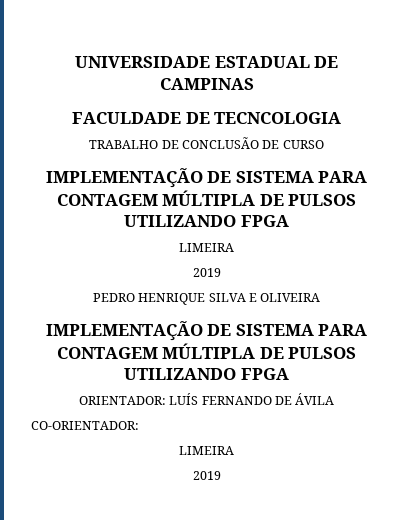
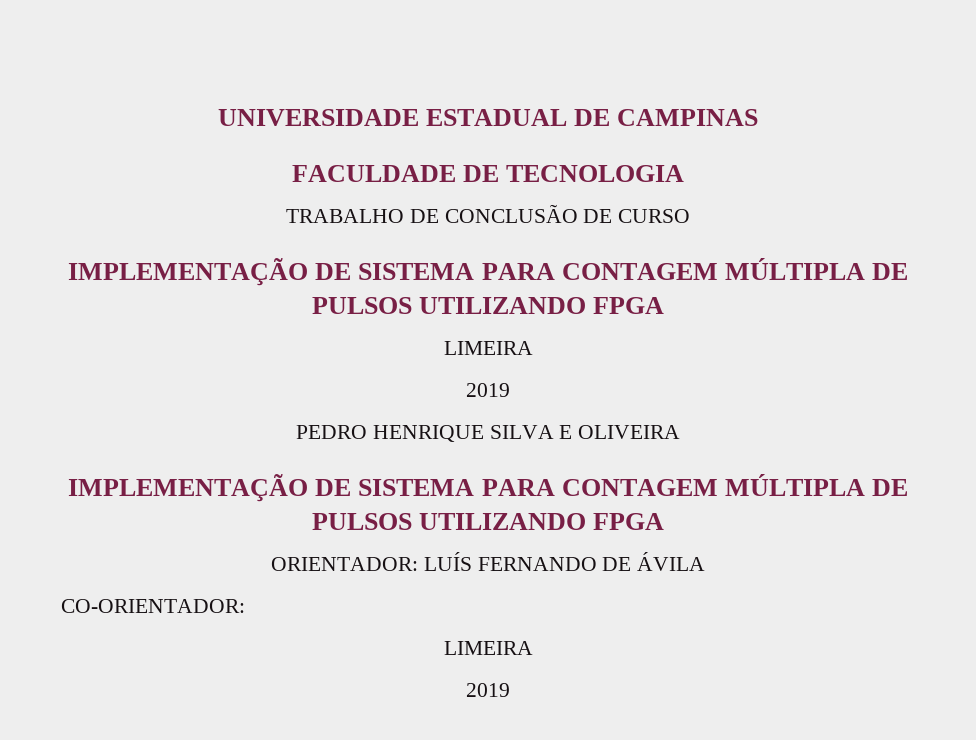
[214,112,342,124] TECNCOLOGIA -> [506,165,685,182] TECNOLOGIA

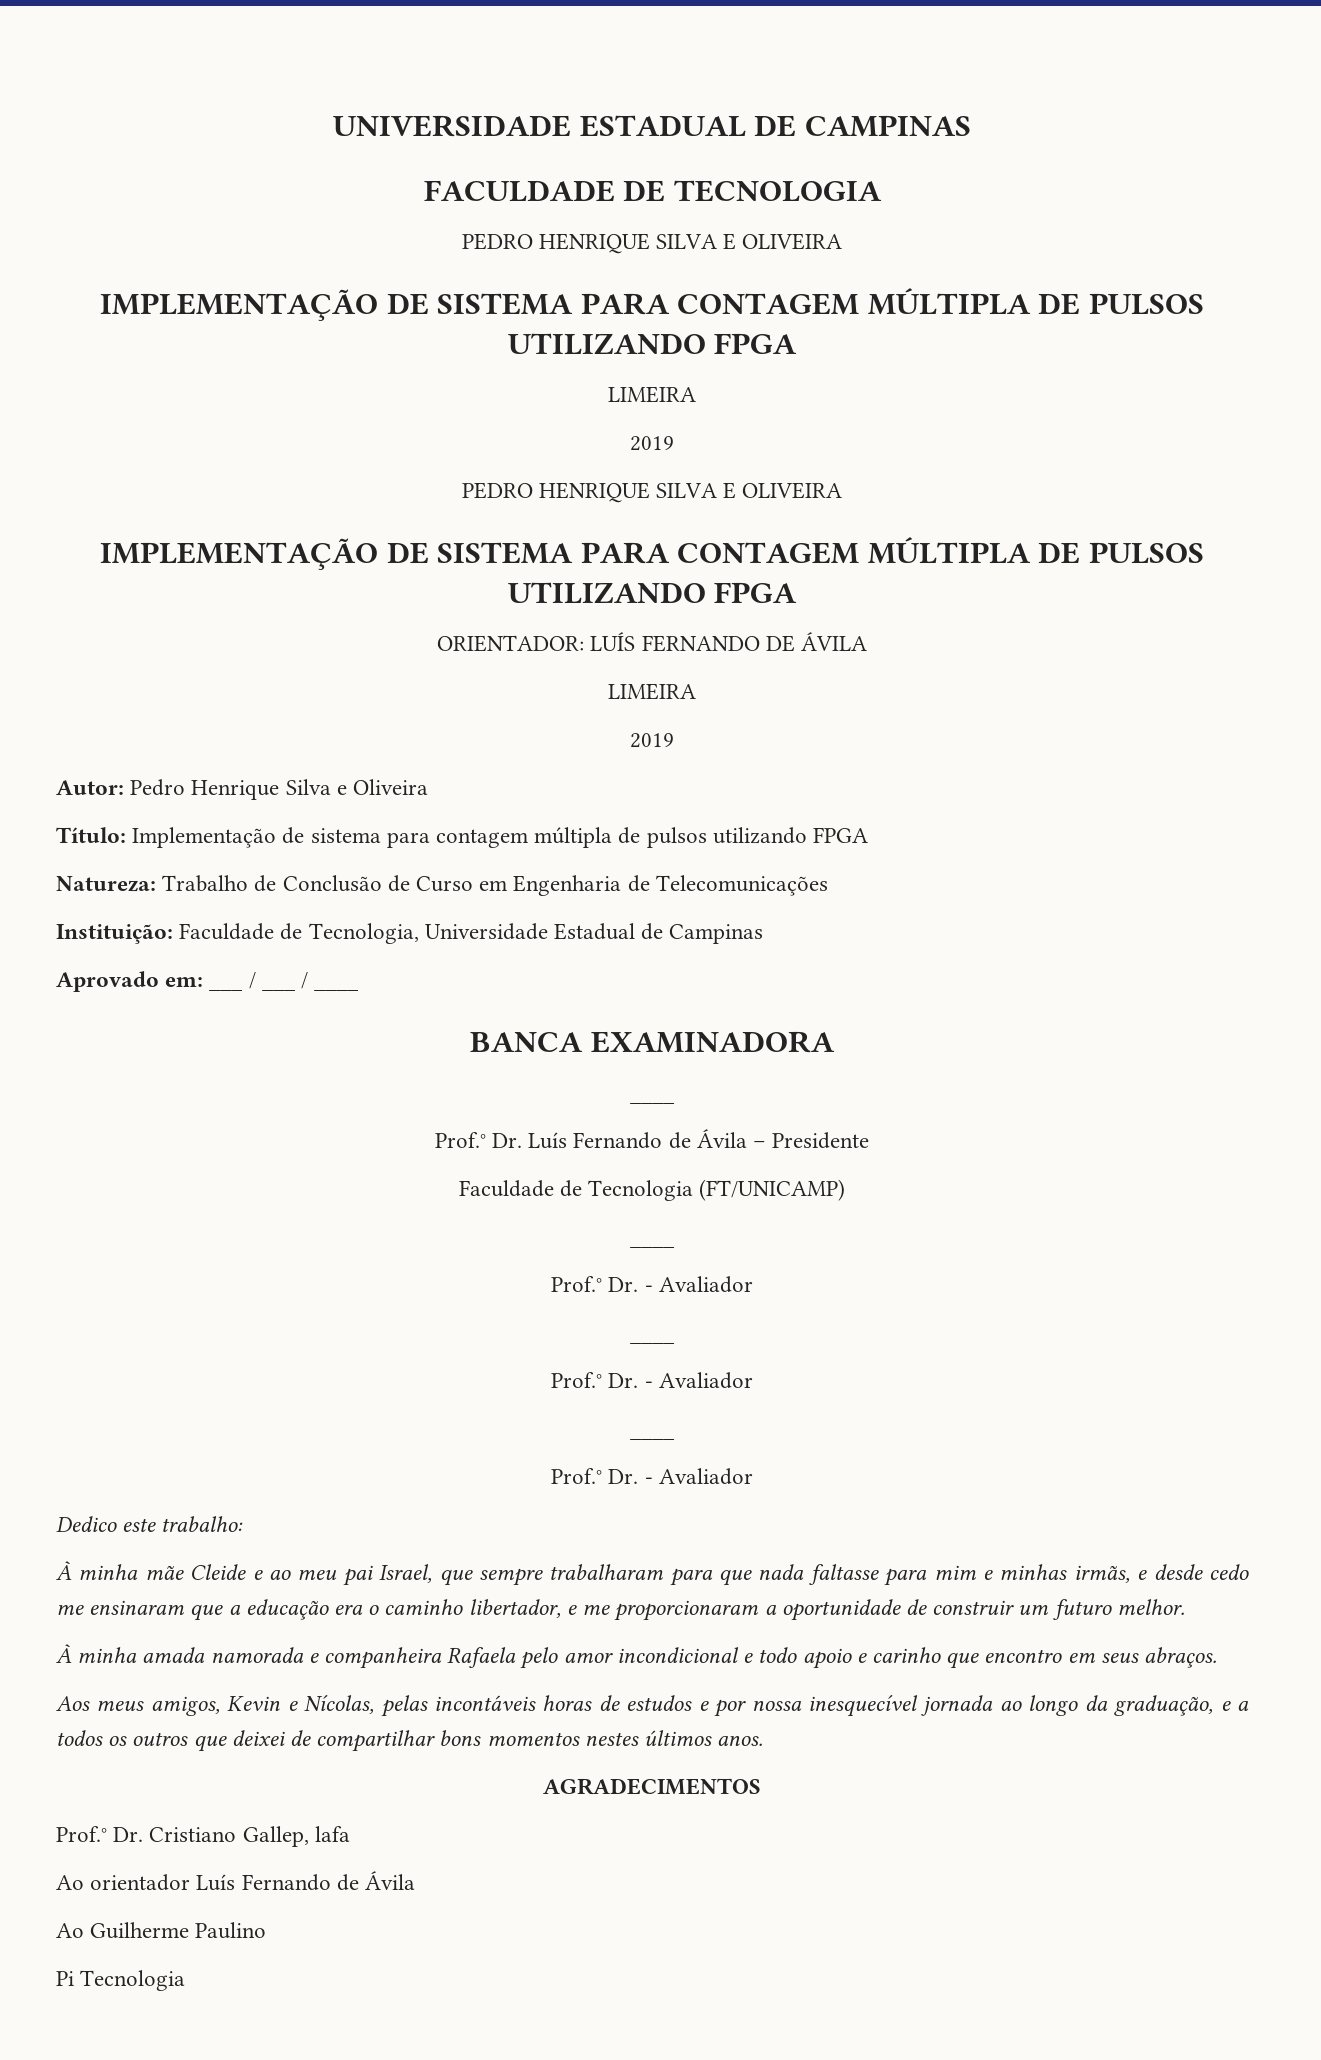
[285,204,691,223] TRABALHO DE CONCLUSÃO DE CURSO -> [461,233,843,254] PEDRO HENRIQUE SILVA E OLIVEIRA
[61,599,245,613] [443,641,533,655] [466,683,510,697] // CO-ORIENTADOR: // LIMEIRA // 2019 -> [608,683,696,700] [630,733,674,748] [56,779,429,800] [56,827,869,848] [56,875,828,896] [56,923,764,944] [56,971,204,992] [209,972,360,991] [470,1031,835,1053] [630,1100,675,1104] [434,1129,870,1149] [458,1179,846,1201] [630,1244,675,1248] [551,1276,753,1293] [630,1340,675,1344] [551,1372,753,1389] [630,1436,675,1440] [551,1468,753,1485] [56,1516,244,1532] [56,1561,1249,1586] [56,1599,1185,1621] [56,1644,1217,1669] [56,1695,1249,1717] [56,1730,764,1752] [543,1778,761,1795] [56,1826,350,1847] [56,1871,416,1891] [56,1922,267,1939] [56,1970,186,1991] // LIMEIRA // 2019 // Autor: Pedro Henrique Silva e Oliveira // Título: Implementação de sistema para contagem múltipla de pulsos utilizando FPGA // Natureza: Trabalho de Conclusão de Curso em Engenharia de Telecomunicações // Instituição: Faculdade de Tecnologia, Universidade Estadual de Campinas // Aprovado em: ___ / ___ / ____ // BANCA EXAMINADORA // ____ // Prof.° Dr. Luís Fernando de Ávila – Presidente // Faculdade de Tecnologia (FT/UNICAMP) // ____ // Prof.° Dr. - Avaliador // ____ // Prof.° Dr. - Avaliador // ____ // Prof.° Dr. - Avaliador // Dedico este trabalho: // À minha mãe Cleide e ao meu pai Israel, que sempre trabalharam para que nada faltasse para mim e minhas irmãs, e desde cedo me ensinaram que a educação era o caminho libertador, e me proporcionaram a oportunidade de construir um futuro melhor. // À minha amada namorada e companheira Rafaela pelo amor incondicional e todo apoio e carinho que encontro em seus abraços. // Aos meus amigos, Kevin e Nícolas, pelas incontáveis horas de estudos e por nossa inesquecível jornada ao longo da graduação, e a todos os outros que deixei de compartilhar bons momentos nestes últimos anos. // AGRADECIMENTOS // Prof.° Dr. Cristiano Gallep, lafa // Ao orientador Luís Fernando de Ávila // Ao Guilherme Paulino // Pi Tecnologia

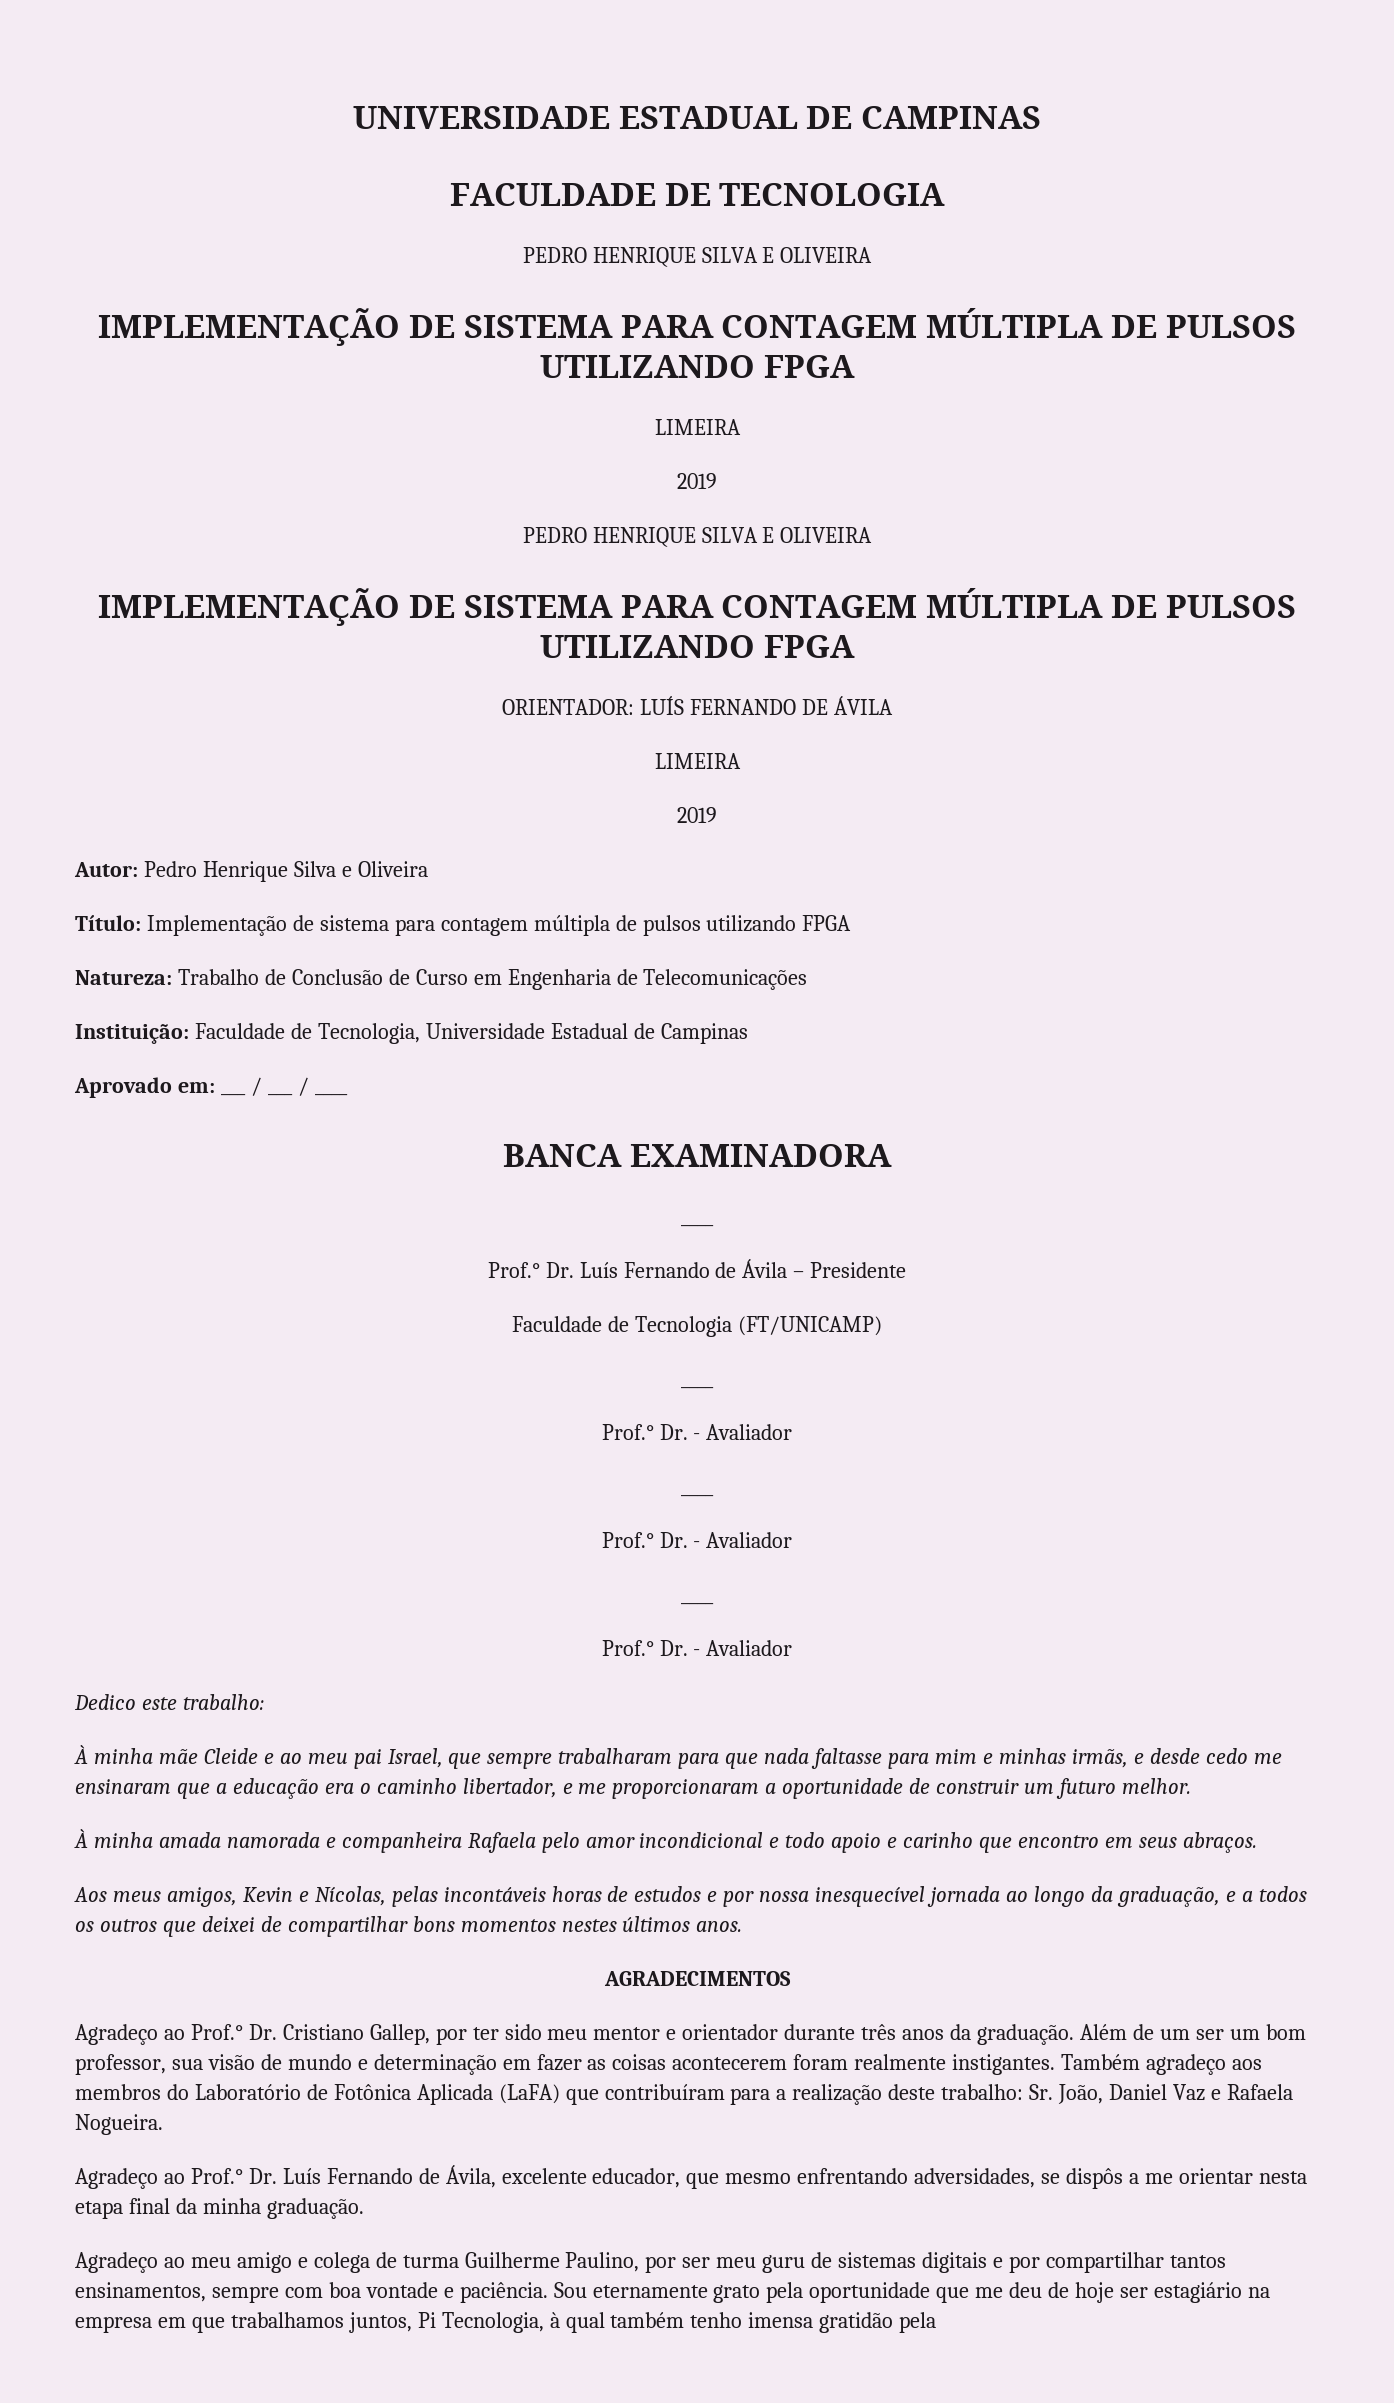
(761, 1786) none -> [75,2024,185,2045] Agradeço ao
[314,1826,350,1842] [56,1871,416,1891] [56,1922,267,1939] [56,1970,186,1991] lafa // Ao orientador Luís Fernando de Ávila // Ao Guilherme Paulino // Pi Tecnologia -> [435,2024,1306,2045] [75,2054,1262,2075] [75,2084,1293,2105] [75,2114,163,2135] [75,2165,1307,2189] [75,2198,364,2219] [75,2252,1226,2273] [75,2282,1270,2303] [75,2312,937,2333] por ter sido meu mentor e orientador durante três anos da graduação. Além de um ser um bom professor, sua visão de mundo e determinação em fazer as coisas acontecerem foram realmente instigantes. Também agradeço aos membros do Laboratório de Fotônica Aplicada (LaFA) que contribuíram para a realização deste trabalho: Sr. João, Daniel Vaz e Rafaela Nogueira. // Agradeço ao Prof.° Dr. Luís Fernando de Ávila, excelente educador, que mesmo enfrentando adversidades, se dispôs a me orientar nesta etapa final da minha graduação. // Agradeço ao meu amigo e colega de turma Guilherme Paulino, por ser meu guru de sistemas digitais e por compartilhar tantos ensinamentos, sempre com boa vontade e paciência. Sou eternamente grato pela oportunidade que me deu de hoje ser estagiário na empresa em que trabalhamos juntos, Pi Tecnologia, à qual também tenho imensa gratidão pela

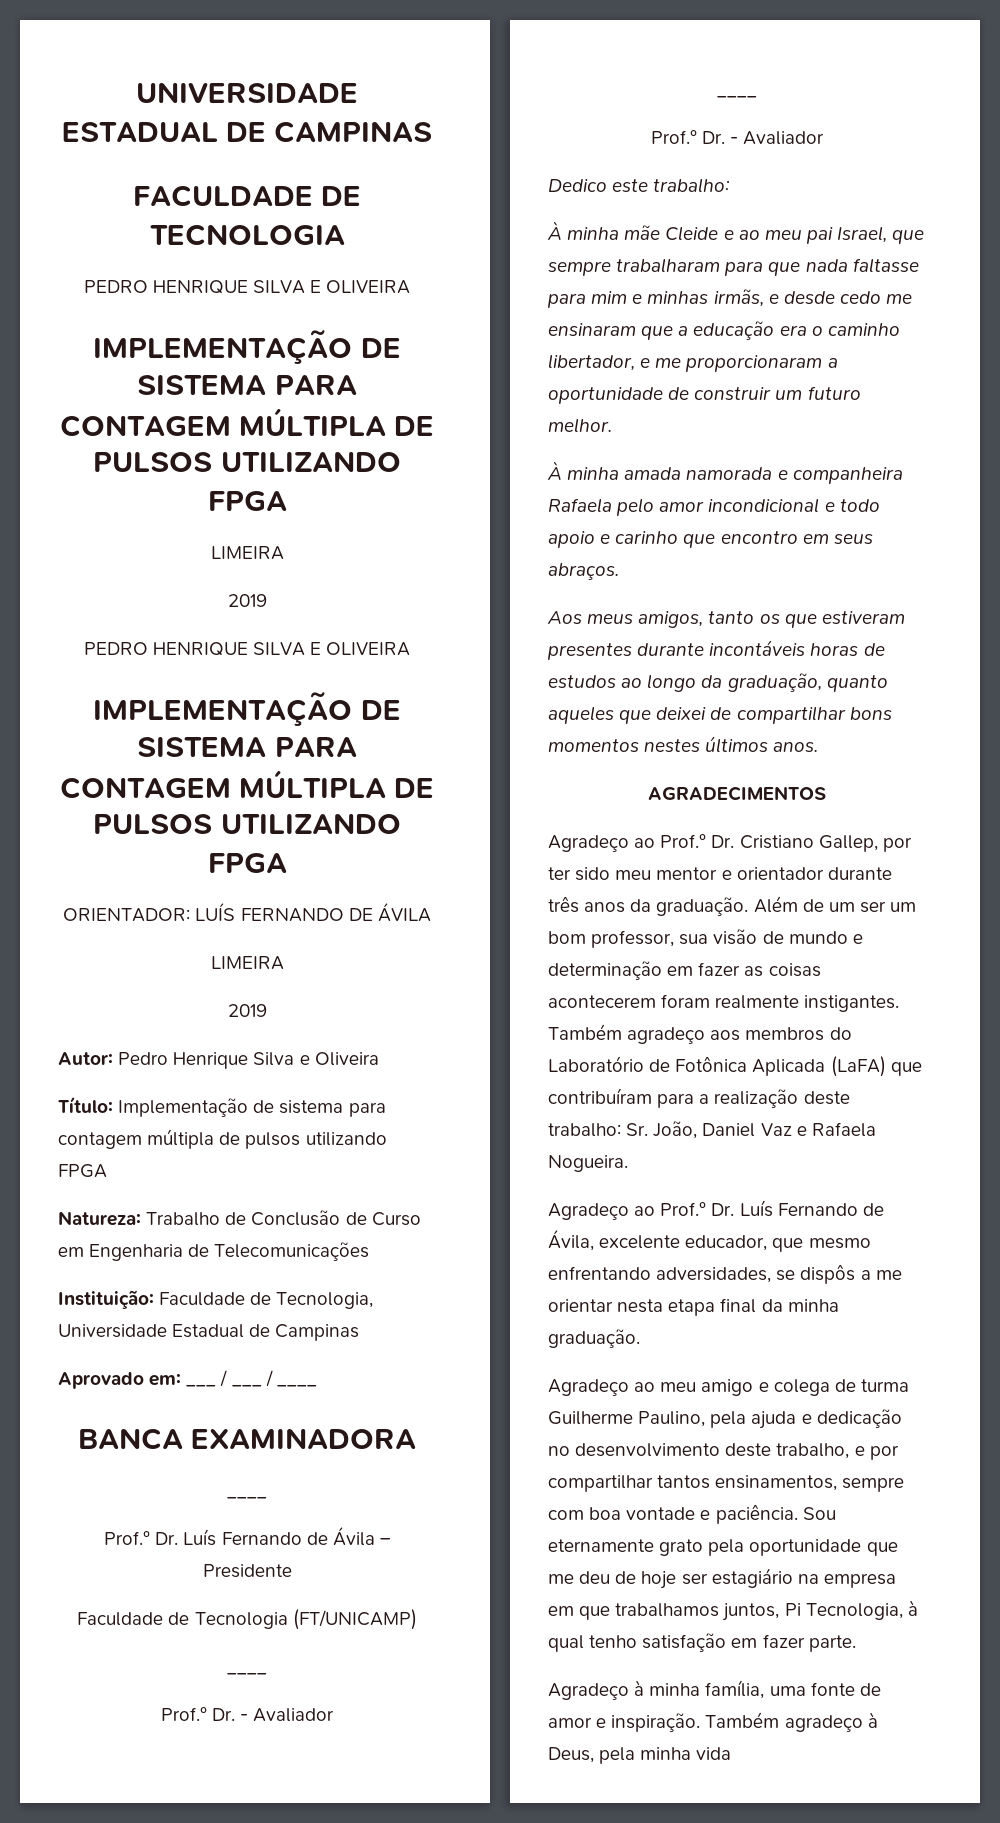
[681,1602,714,1605] [601,1640,793,1656] // ____ // Prof.° Dr. - Avaliador -> (825, 138) none
[242,1886,1307,1907] [75,1919,157,1932] Kevin e Nícolas, pelas incontáveis horas de estudos e por nossa inesquecível jornada ao longo da graduação, e a todos os outros -> [708,611,905,628] [547,640,885,660] [548,673,888,692] [548,706,614,724] tanto os que estiveram presentes durante incontáveis horas de estudos ao longo da graduação, quanto aqueles
[645,2252,988,2273] por ser meu guru de sistemas digitais -> [710,1409,902,1429] [548,1443,850,1459] pela ajuda e dedicação no desenvolvimento deste trabalho,
[610,2312,937,2333] também tenho imensa gratidão pela -> [589,1633,856,1652] [548,1680,881,1700] [548,1712,878,1732] [548,1747,732,1764] tenho satisfação em fazer parte. // Agradeço à minha família, uma fonte de amor e inspiração. Também agradeço à Deus, pela minha vida

